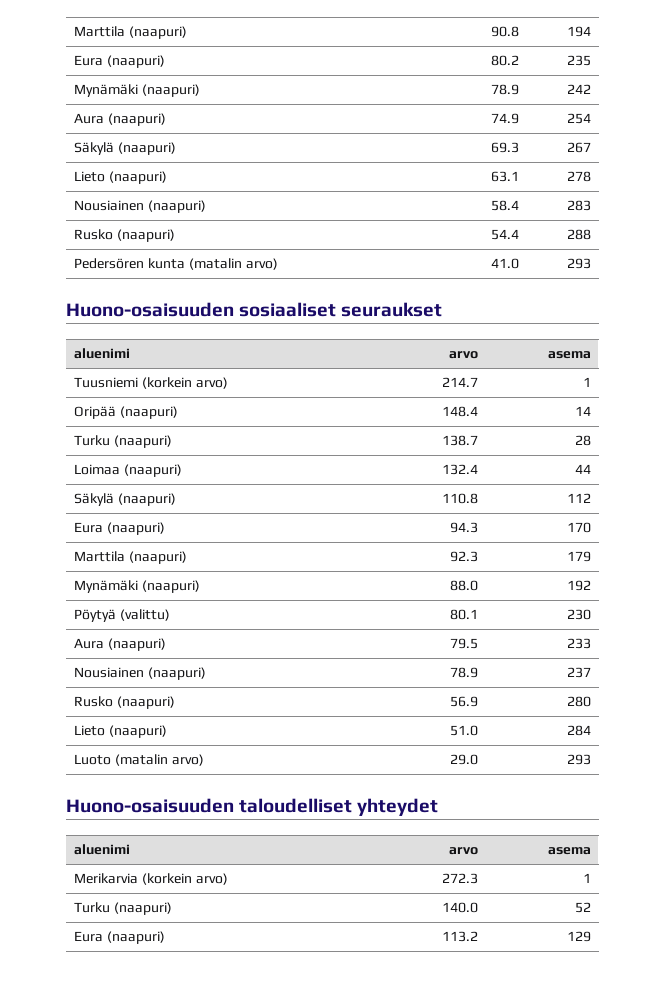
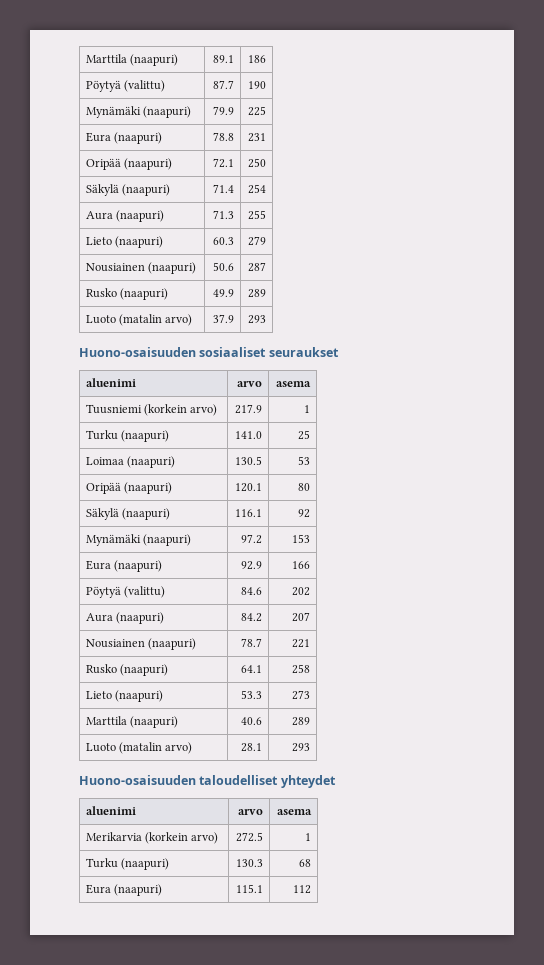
[74,26,188,39] [490,26,519,37] [566,26,591,37] [74,55,166,68] [490,55,519,66] [566,55,591,66] [74,84,201,97] [490,84,519,95] [566,84,591,94] [74,113,167,126] [490,113,519,124] [566,113,591,124] [74,142,177,155] [490,142,519,153] [566,142,591,153] [74,171,168,184] [490,171,519,182] [566,171,591,182] [74,200,207,213] [490,200,519,211] [566,200,591,211] [74,229,176,242] [490,229,519,240] [566,229,591,240] [74,258,278,270] [490,258,519,269] Marttila (naapuri) | 90.8 | 194 // Eura (naapuri) | 80.2 | 235 // Mynämäki (naapuri) | 78.9 | 242 // Aura (naapuri) | 74.9 | 254 // Säkylä (naapuri) | 69.3 | 267 // Lieto (naapuri) | 63.1 | 278 // Nousiainen (naapuri) | 58.4 | 283 // Rusko (naapuri) | 54.4 | 288 // Pedersören kunta (matalin arvo) | 41.0 -> [85,54,179,66] [213,55,235,63] [248,55,267,63] [85,80,166,92] [213,80,235,89] [248,81,267,89] [85,106,192,118] [213,106,235,115] [248,106,267,116] [85,132,163,144] [213,132,235,141] [248,133,267,142] [85,158,173,170] [213,158,235,168] [248,158,267,168] [85,184,171,196] [213,184,235,193] [248,184,267,194] [85,210,165,222] [213,210,235,219] [248,210,267,220] [85,236,164,248] [213,237,235,245] [248,236,267,246] [85,262,197,274] [213,262,235,271] [248,262,267,272] [85,288,169,300] [213,289,235,297] [248,289,267,298] [85,314,193,326] [213,314,235,323] Marttila (naapuri) | 89.1 | 186 // Pöytyä (valittu) | 87.7 | 190 // Mynämäki (naapuri) | 79.9 | 225 // Eura (naapuri) | 78.8 | 231 // Oripää (naapuri) | 72.1 | 250 // Säkylä (naapuri) | 71.4 | 254 // Aura (naapuri) | 71.3 | 255 // Lieto (naapuri) | 60.3 | 279 // Nousiainen (naapuri) | 50.6 | 287 // Rusko (naapuri) | 49.9 | 289 // Luoto (matalin arvo) | 37.9
[441,377,478,387] [582,377,591,387] [74,406,179,419] [441,406,478,417] [574,406,591,416] [74,435,173,448] [441,435,478,446] [574,435,591,446] [74,464,183,477] [441,464,478,475] [574,464,591,474] [74,493,177,506] [441,493,478,504] [566,493,591,503] [74,522,166,535] [449,522,478,533] [566,522,591,533] [74,551,188,564] [449,551,478,562] [566,551,591,562] [74,580,201,593] [449,580,478,591] [566,580,591,591] [74,609,171,622] [449,609,478,620] [566,609,591,620] [74,638,167,651] [449,638,478,649] [566,638,591,649] [74,667,207,680] [449,667,478,678] [566,667,591,678] [74,696,176,709] [449,696,478,707] [566,696,591,707] [74,725,168,738] [449,725,478,736] [566,725,591,736] [74,754,204,766] [449,754,478,765] 214.7 | 1 // Oripää (naapuri) | 148.4 | 14 // Turku (naapuri) | 138.7 | 28 // Loimaa (naapuri) | 132.4 | 44 // Säkylä (naapuri) | 110.8 | 112 // Eura (naapuri) | 94.3 | 170 // Marttila (naapuri) | 92.3 | 179 // Mynämäki (naapuri) | 88.0 | 192 // Pöytyä (valittu) | 80.1 | 230 // Aura (naapuri) | 79.5 | 233 // Nousiainen (naapuri) | 78.9 | 237 // Rusko (naapuri) | 56.9 | 280 // Lieto (naapuri) | 51.0 | 284 // Luoto (matalin arvo) | 29.0 -> [235,404,263,414] [304,405,311,413] [85,430,170,442] [235,431,263,439] [298,430,311,440] [85,456,176,468] [235,456,263,465] [298,456,311,465] [85,482,173,494] [235,483,263,492] [298,483,311,491] [85,508,171,520] [235,509,263,517] [298,509,311,518] [85,534,192,546] [241,534,263,544] [292,534,311,543] [85,560,163,572] [241,561,263,570] [292,561,311,569] [85,586,166,598] [241,587,263,595] [292,587,311,596] [85,612,165,624] [241,613,263,622] [292,612,311,622] [85,638,197,650] [241,638,263,647] [292,639,311,648] [85,664,169,676] [241,665,263,673] [292,664,311,674] [85,690,164,702] [241,690,263,699] [292,690,311,700] [85,716,179,728] [241,717,263,725] [292,717,311,726] [85,742,193,754] [241,743,263,752] 217.9 | 1 // Turku (naapuri) | 141.0 | 25 // Loimaa (naapuri) | 130.5 | 53 // Oripää (naapuri) | 120.1 | 80 // Säkylä (naapuri) | 116.1 | 92 // Mynämäki (naapuri) | 97.2 | 153 // Eura (naapuri) | 92.9 | 166 // Pöytyä (valittu) | 84.6 | 202 // Aura (naapuri) | 84.2 | 207 // Nousiainen (naapuri) | 78.7 | 221 // Rusko (naapuri) | 64.1 | 258 // Lieto (naapuri) | 53.3 | 273 // Marttila (naapuri) | 40.6 | 289 // Luoto (matalin arvo) | 28.1
[441,873,478,884] [582,873,591,883] [74,902,173,915] [441,902,478,913] [574,902,591,913] [74,931,166,944] [441,931,478,942] [566,931,591,942] 272.3 | 1 // Turku (naapuri) | 140.0 | 52 // Eura (naapuri) | 113.2 | 129 -> [236,832,264,842] [305,833,312,841] [85,858,170,870] [236,859,264,867] [299,859,312,867] [85,884,163,896] [236,884,264,893] [293,885,312,894] 272.5 | 1 // Turku (naapuri) | 130.3 | 68 // Eura (naapuri) | 115.1 | 112

